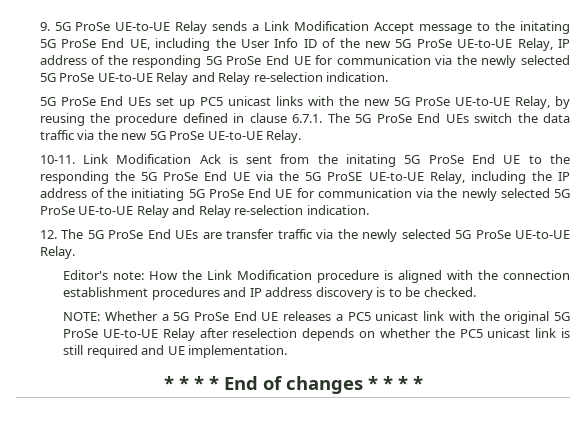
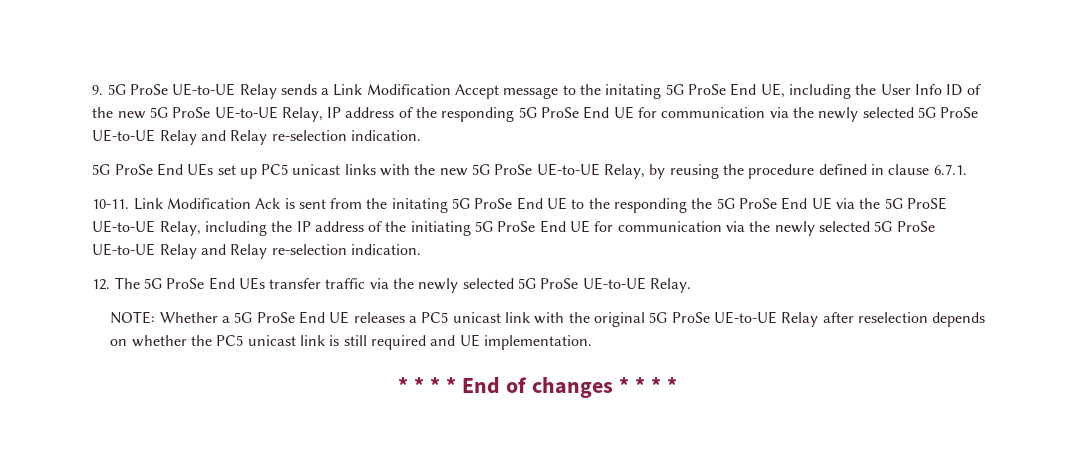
[327,113,570,123] [39,130,302,143] The 5G ProSe End UEs switch the data traffic via the new 5G ProSe UE-to-UE Relay. -> (967, 169) none
[202,232,222,239] are -> (265, 283) none
[63,270,570,283] [63,287,476,300] // Editor's note: How the Link Modification procedure is aligned with the connection establishment procedures and IP address discovery is to be checked. -> (692, 285) none

